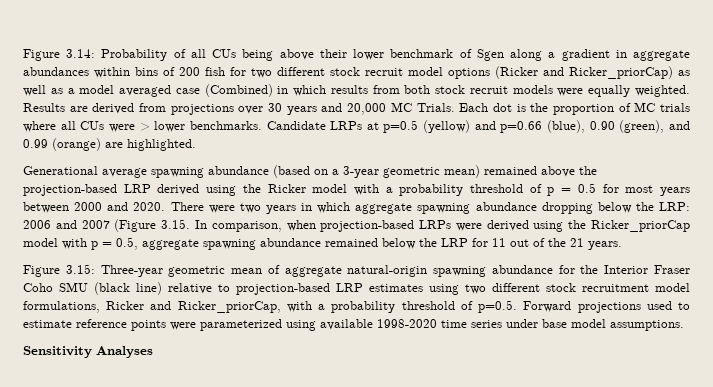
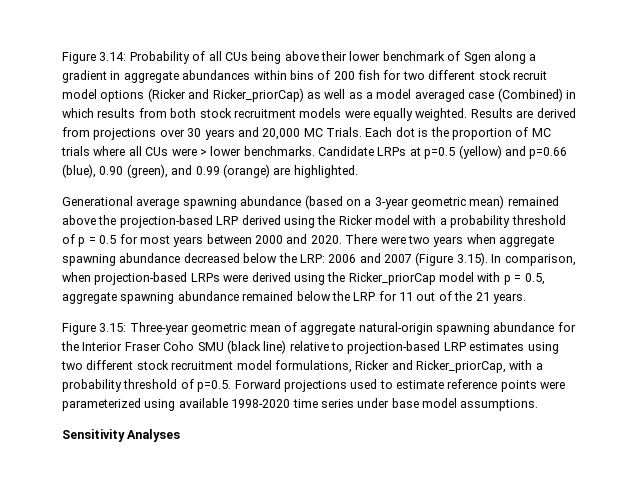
[469,86,508,94] recruit -> [233,109,296,118] recruitment
[301,202,593,214] in which aggregate spawning abundance dropping -> [466,234,554,247] [62,253,240,266] when aggregate spawning abundance decreased
[161,219,191,229] 3.15. -> [456,252,488,266] 3.15).

